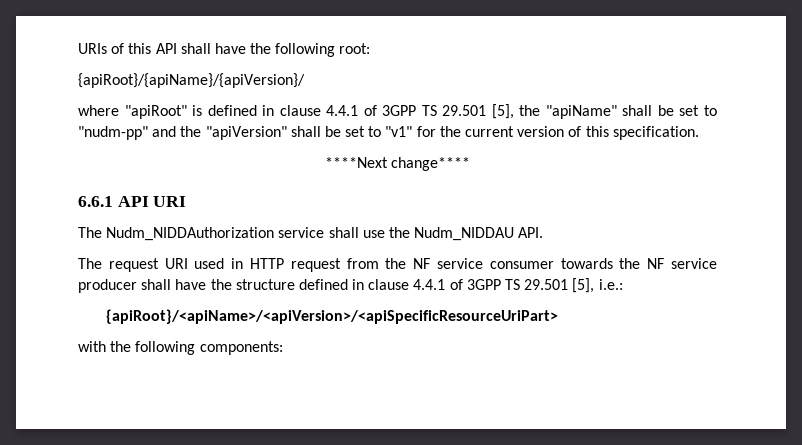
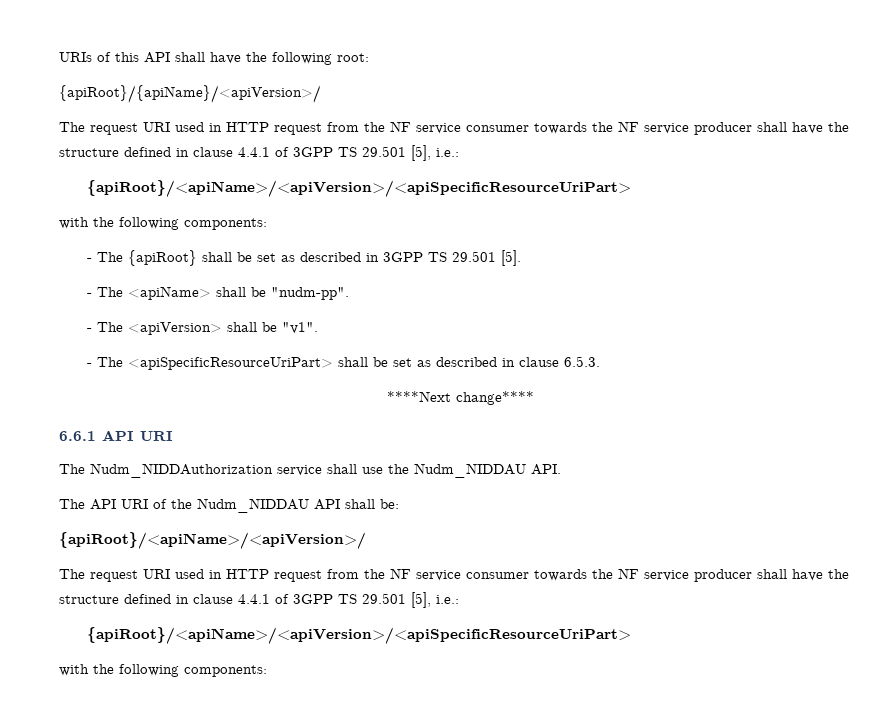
[78,73,305,88] [78,104,717,119] [78,126,699,140] [324,157,471,171] [78,196,187,207] [78,227,544,241] {apiRoot}/{apiName}/{apiVersion}/ // where "apiRoot" is defined in clause 4.4.1 of 3GPP TS 29.501 [5], the "apiName" shall be set to "nudm-pp" and the "apiVersion" shall be set to "v1" for the current version of this specification. // ****Next change**** // 6.6.1 API URI // The Nudm_NIDDAuthorization service shall use the Nudm_NIDDAU API. -> [59,85,321,103] {apiRoot}/{apiName}/<apiVersion>/
(283, 348) none -> [87,250,522,266] [87,286,350,300] [87,322,319,335] [87,356,601,370] [387,391,534,405] [59,430,173,441] [59,463,561,478] [59,498,399,513] [59,532,366,549] [59,568,849,582] [59,592,459,608] [87,627,632,644] [59,664,267,677] // - The {apiRoot} shall be set as described in 3GPP TS 29.501 [5]. // - The <apiName> shall be "nudm-pp". // - The <apiVersion> shall be "v1". // - The <apiSpecificResourceUriPart> shall be set as described in clause 6.5.3. // ****Next change**** // 6.6.1 API URI // The Nudm_NIDDAuthorization service shall use the Nudm_NIDDAU API. // The API URI of the Nudm_NIDDAU API shall be: // {apiRoot}/<apiName>/<apiVersion>/ // The request URI used in HTTP request from the NF service consumer towards the NF service producer shall have the structure defined in clause 4.4.1 of 3GPP TS 29.501 [5], i.e.: // {apiRoot}/<apiName>/<apiVersion>/<apiSpecificResourceUriPart> // with the following components:

